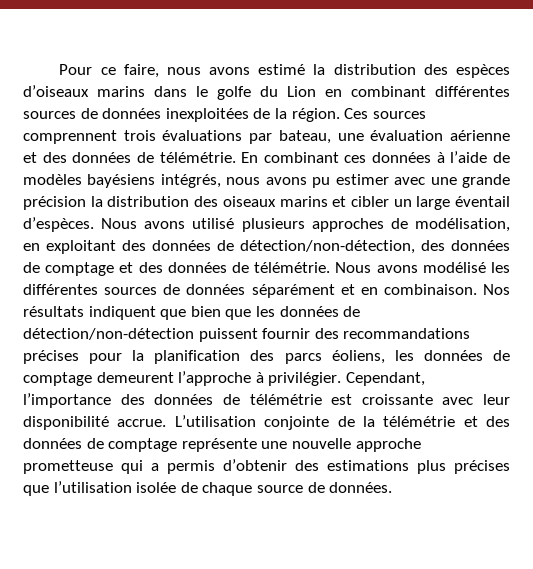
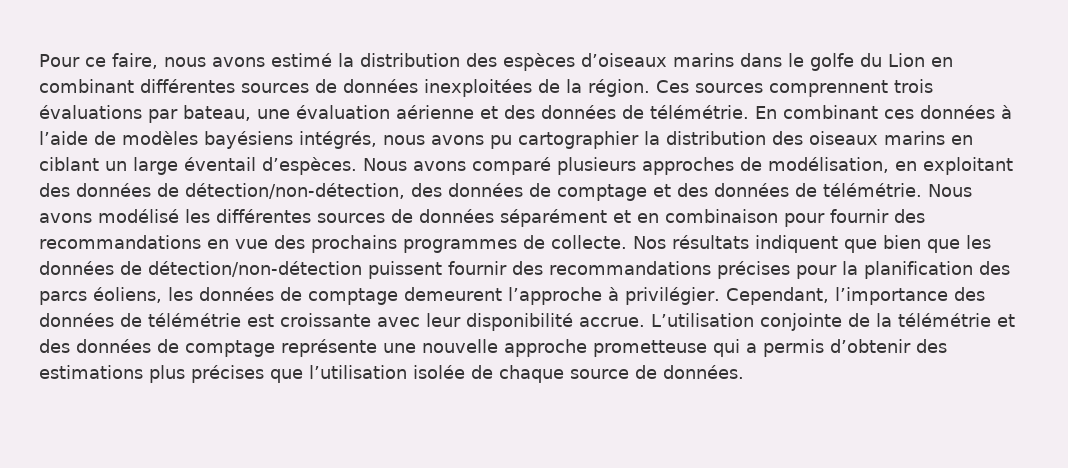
[335,174,511,188] [23,196,86,210] estimer avec une grande précision -> [518,131,639,149] cartographier
[332,196,389,207] et cibler -> [951,135,973,145] [39,157,99,171] en ciblant
[192,218,235,229] utilisé -> [472,157,551,175] comparé
[383,284,477,295] combinaison. -> [665,209,925,227] [39,235,627,253] combinaison pour fournir des recommandations en vue des prochains programmes de collecte.

